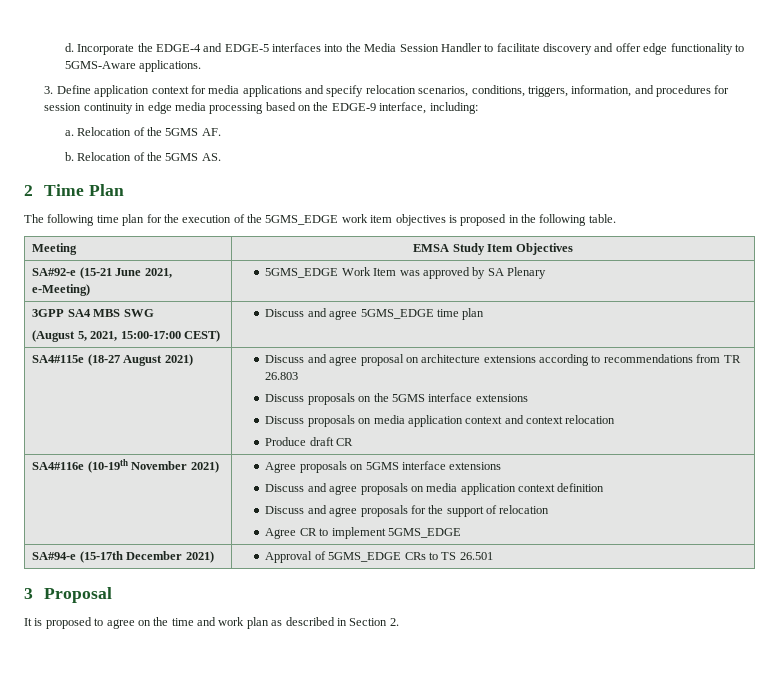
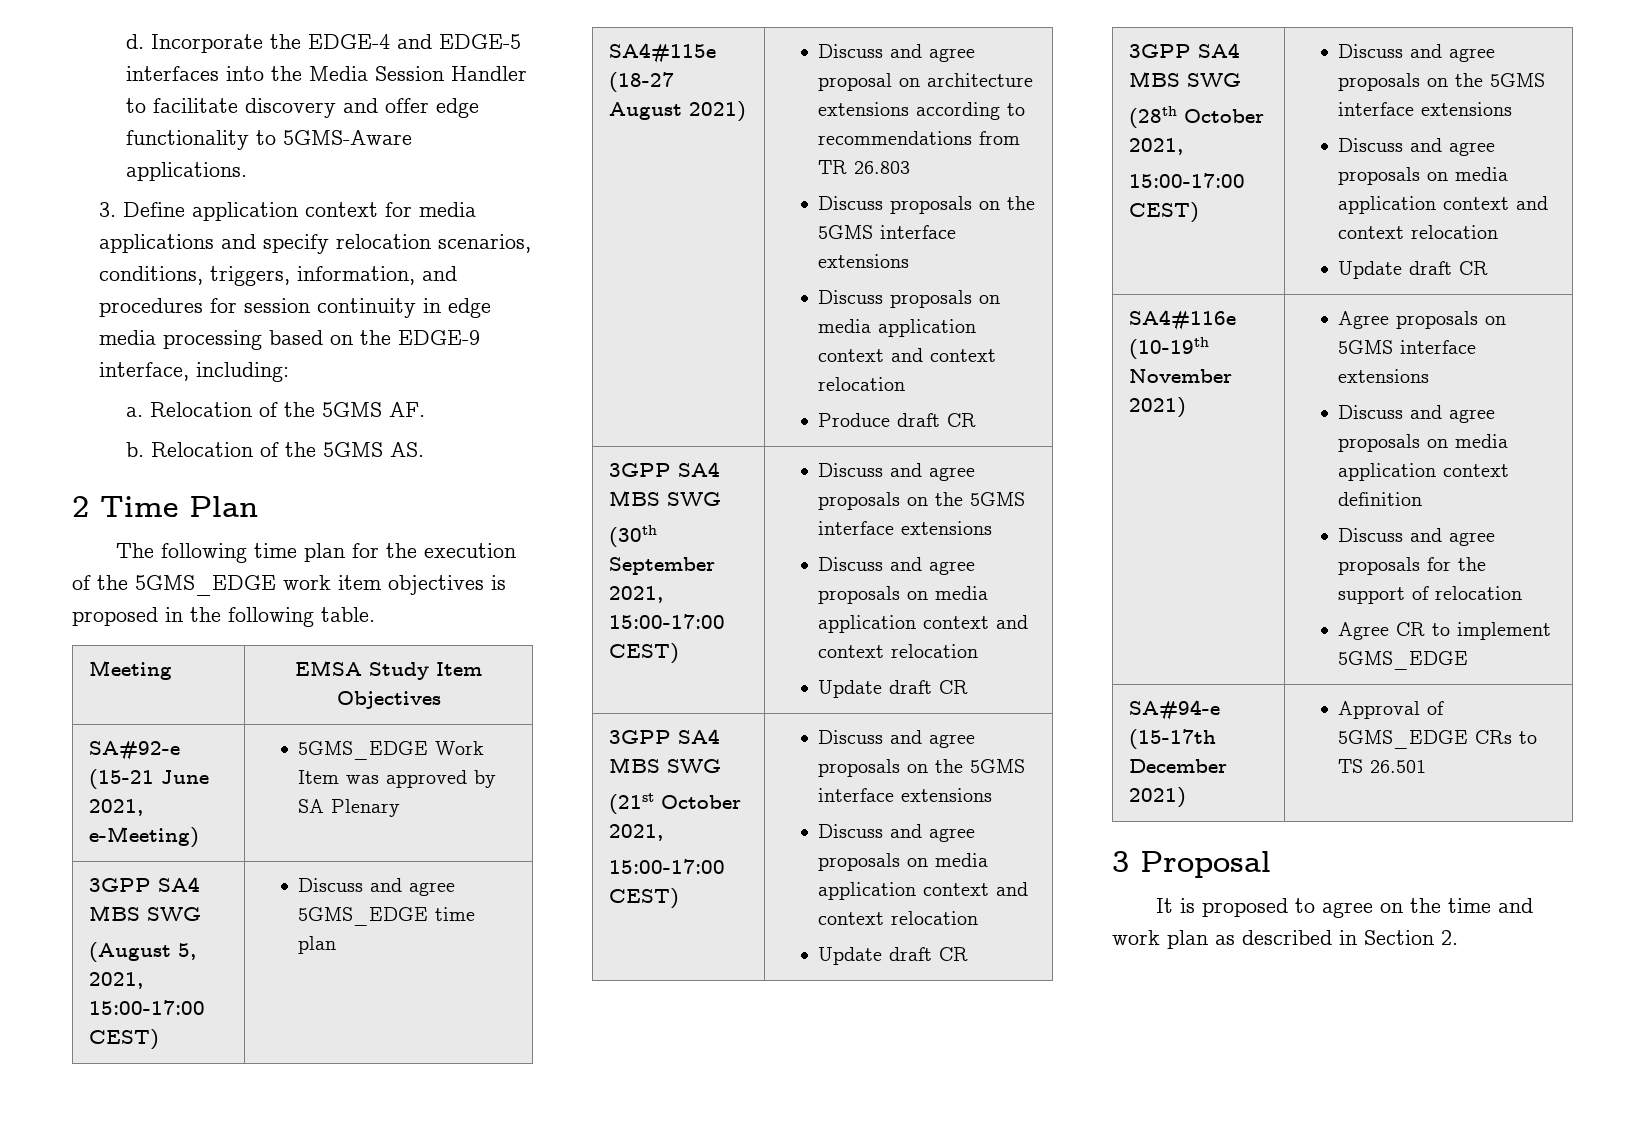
(354, 442) none -> [608,462,720,477] [608,490,721,506] [608,525,657,547] [608,557,715,575] [608,586,663,603] [608,614,725,629] [608,643,679,664] [818,463,976,481] [818,492,1026,510] [818,521,993,535] [818,557,976,575] [818,586,989,604] [818,615,1029,633] [818,644,979,658] [818,680,969,698] [608,729,720,744] [608,757,721,773] [608,793,741,814] [608,824,663,841] [608,859,725,874] [608,888,679,909] [818,730,976,748] [818,759,1026,777] [818,788,993,802] [818,824,976,842] [818,853,989,871] [818,882,1029,900] [818,911,979,925] [818,947,969,965] [1128,43,1240,58] [1128,71,1241,87] [1128,106,1264,128] [1128,138,1183,155] [1128,173,1245,188] [1128,202,1199,223] [1338,44,1496,62] [1338,73,1546,91] [1338,102,1513,116] [1338,138,1496,156] [1338,167,1509,185] [1338,196,1549,214] [1338,225,1499,239] [1338,261,1489,279] // 3GPP SA4 MBS SWG // (30th September 2021, 15:00-17:00 CEST) | Discuss and agree proposals on the 5GMS interface extensions // Discuss and agree proposals on media application context and context relocation // Update draft CR // 3GPP SA4 MBS SWG // (21st October 2021, // 15:00-17:00 CEST) | Discuss and agree proposals on the 5GMS interface extensions // Discuss and agree proposals on media application context and context relocation // Update draft CR // 3GPP SA4 MBS SWG // (28th October 2021, // 15:00-17:00 CEST) | Discuss and agree proposals on the 5GMS interface extensions // Discuss and agree proposals on media application context and context relocation // Update draft CR

